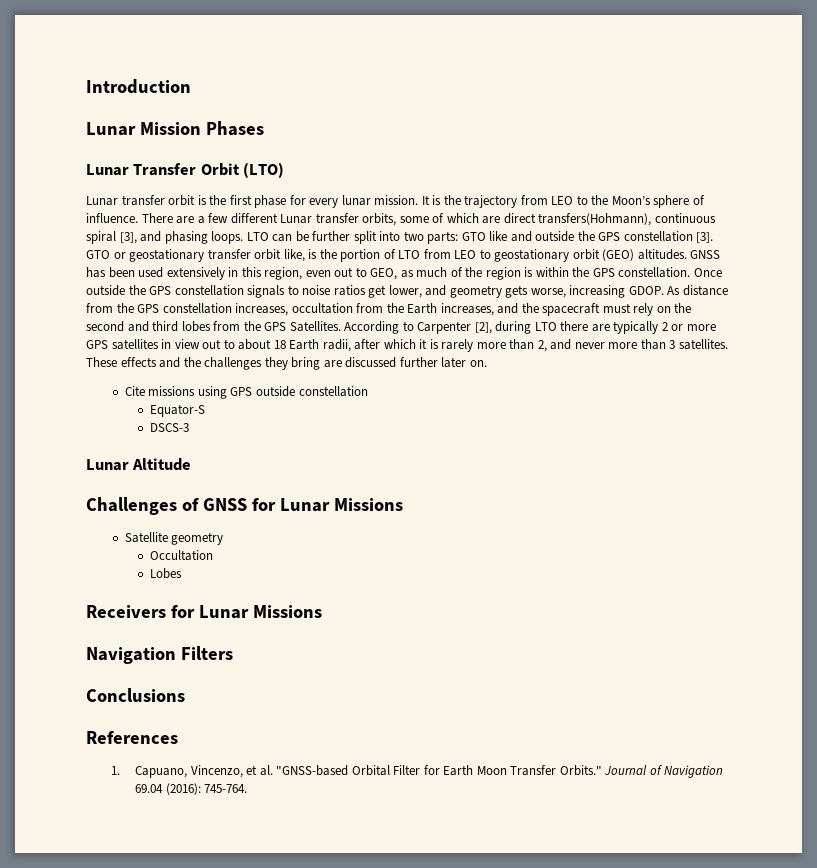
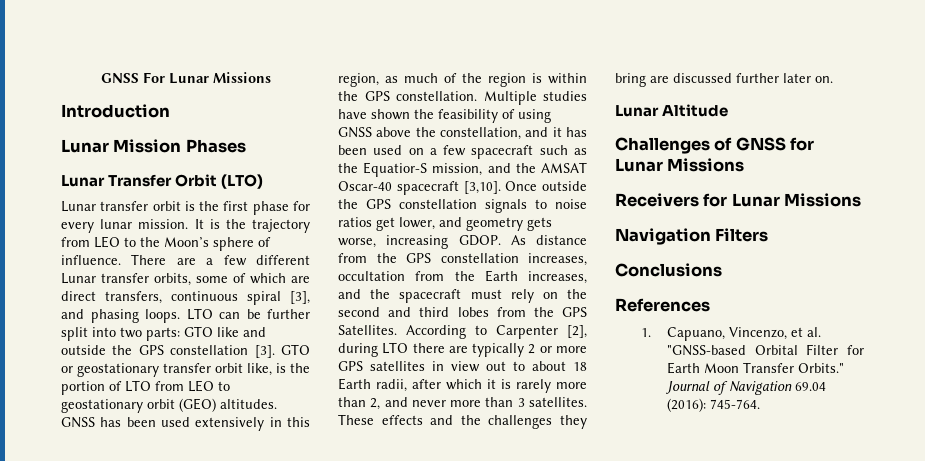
(86, 86) none -> [100,72,271,84] GNSS For Lunar Missions //
[538,213,652,226] transfers(Hohmann), -> [105,291,162,304] transfers,
[305,267,398,280] even out to GEO, -> (379, 80) none
(691, 272) none -> [483,91,587,105] [338,109,551,123] [338,127,587,140] [338,145,587,159] [338,162,587,177] [338,181,501,195] Multiple studies have shown the feasibility of using GNSS above the constellation, and it has been used on a few spacecraft such as the Equatior-S mission, and the AMSAT Oscar-40 spacecraft [3,10].
[124,386,368,399] [149,404,205,417] [149,423,189,432] // Cite missions using GPS outside constellation // Equator-S // DSCS-3 -> (833, 79) none
[124,532,224,545] [149,550,213,561] [149,568,182,579] // Satellite geometry // Occultation // Lobes -> (745, 165) none

